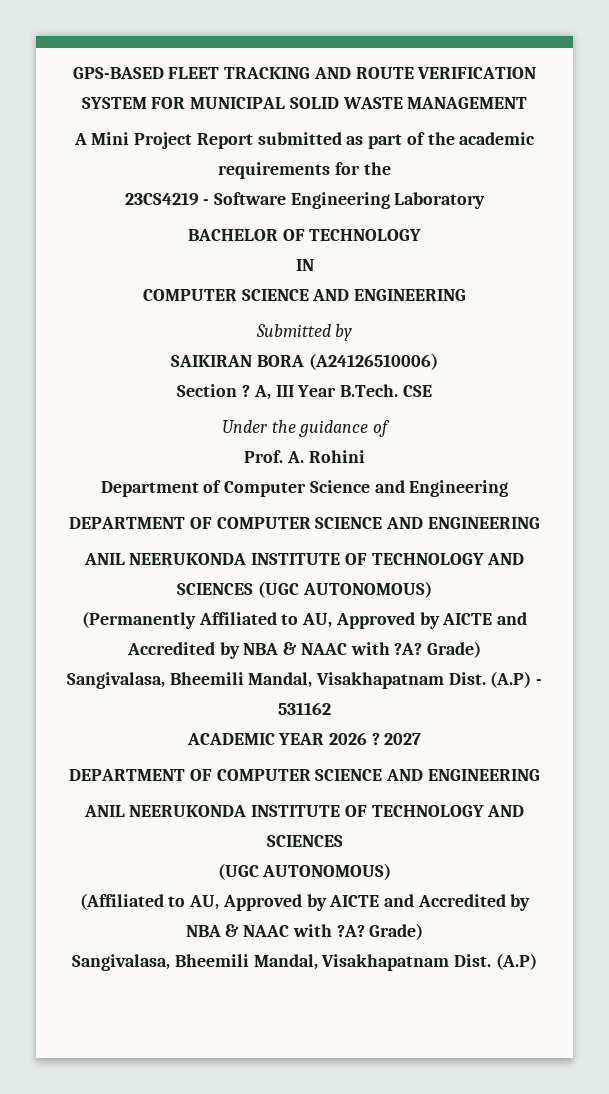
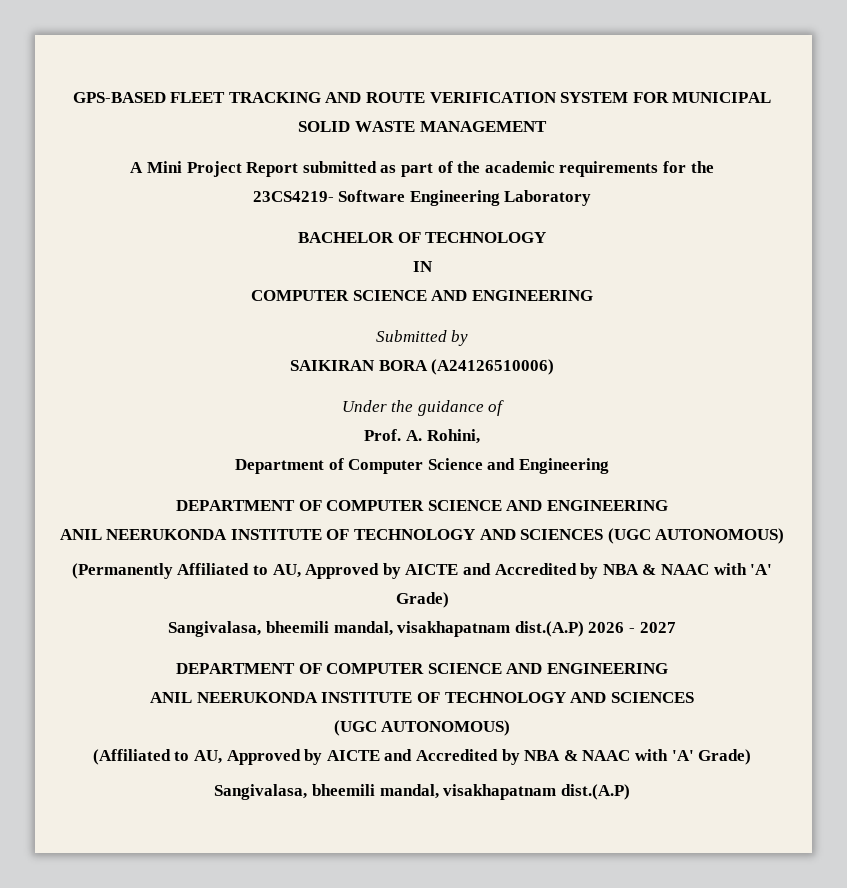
[124,192,210,206] 23CS4219 - -> [252,191,334,202] 23CS4219-
[177,384,432,400] // Section ? A, III Year B.Tech. CSE -> (555, 367) none
[308,450,365,463] Rohini -> [426,429,480,444] Rohini,
[394,641,482,658] [66,671,543,689] [278,702,331,715] [186,732,380,745] ?A? Grade) // Sangivalasa, Bheemili Mandal, Visakhapatnam Dist. (A.P) - 531162 // ACADEMIC YEAR 2026 ? -> [750,564,773,575] [395,592,449,608] [168,621,635,637] 'A' Grade) // Sangivalasa, bheemili mandal, visakhapatnam dist.(A.P) 2026 -
[336,923,424,940] [72,953,537,971] ?A? Grade) // Sangivalasa, Bheemili Mandal, Visakhapatnam Dist. (A.P) -> [671,749,752,765] [214,784,630,800] 'A' Grade) // Sangivalasa, bheemili mandal, visakhapatnam dist.(A.P)

